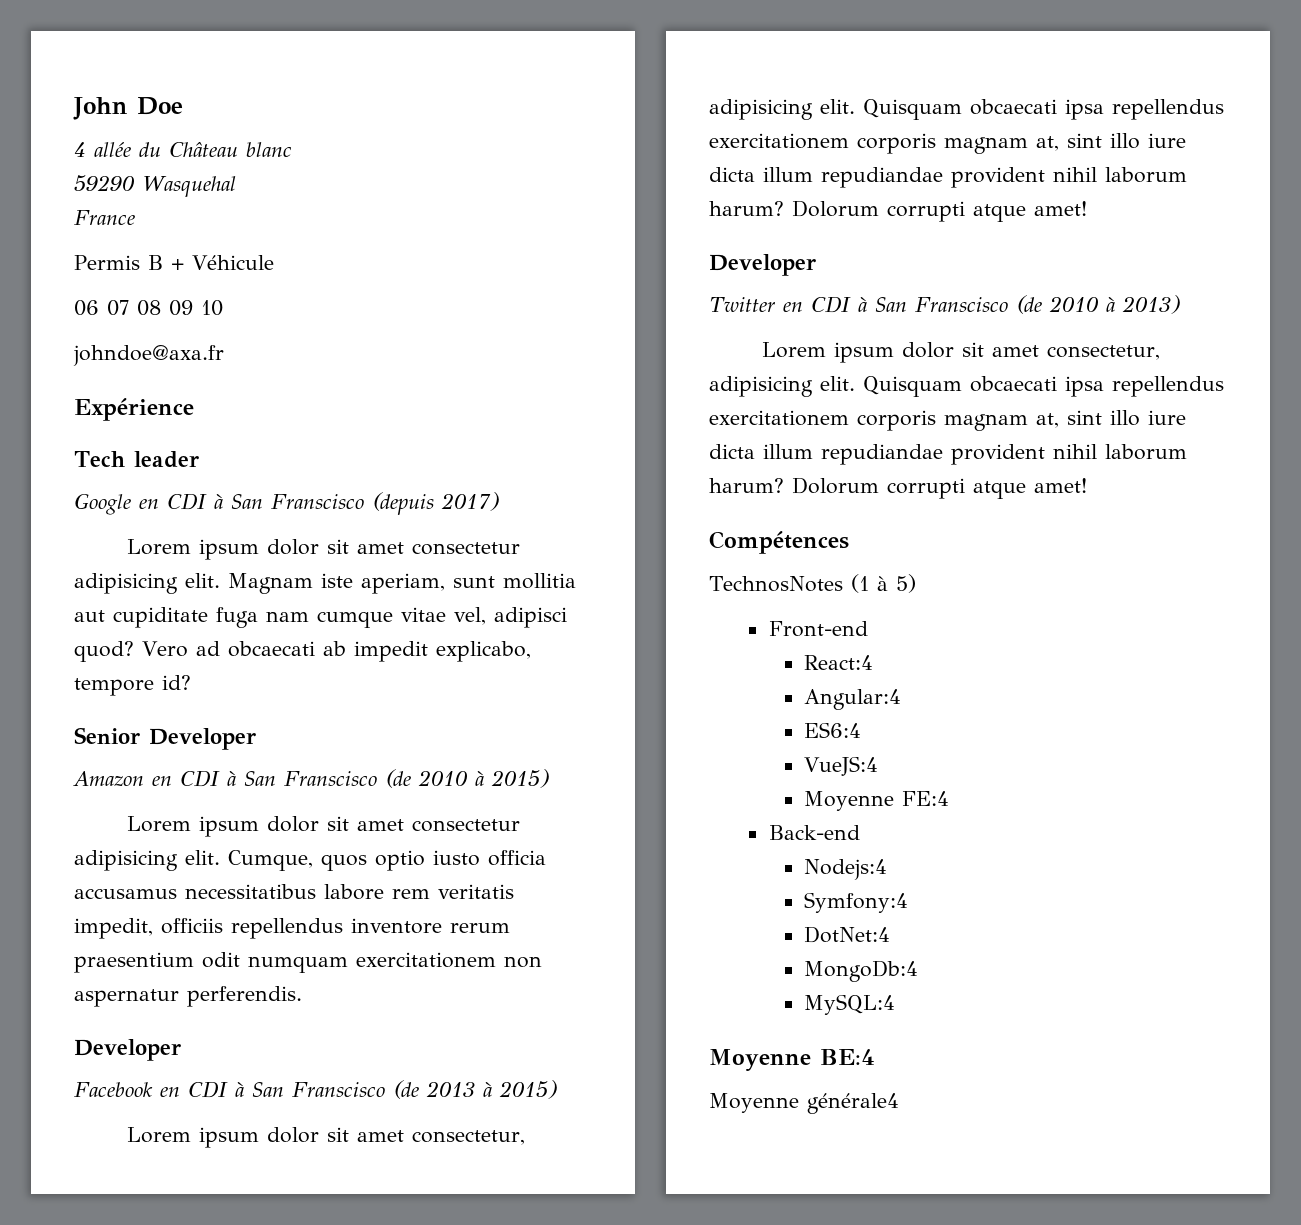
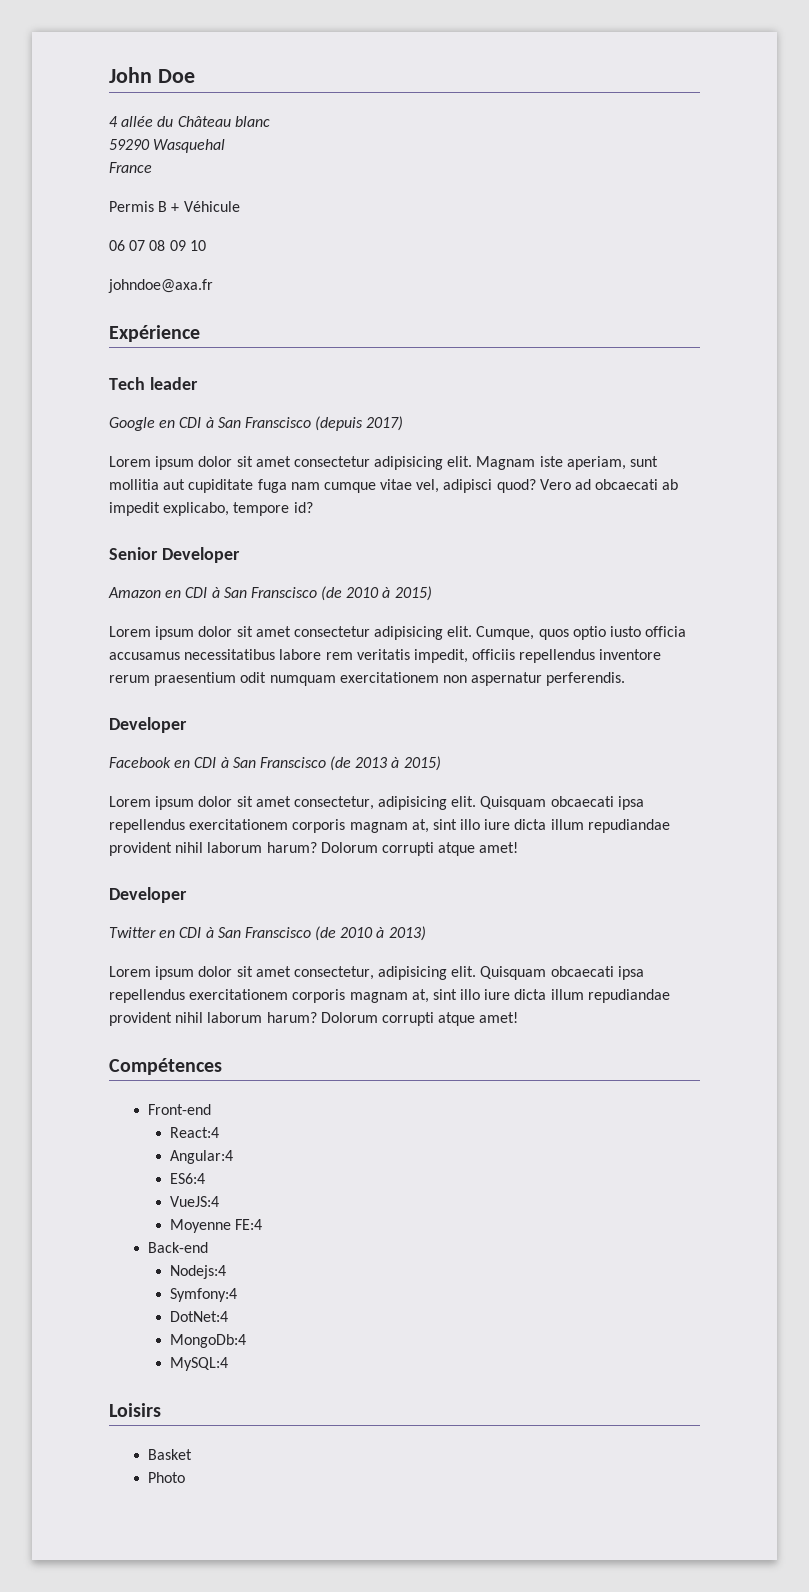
[709,574,916,593] // TechnosNotes (1 à 5) -> (222, 1066) none
[709,1049,875,1071] [709,1093,899,1114] Moyenne BE:4 // Moyenne générale4 -> [109,1403,161,1417] [147,1449,192,1460] [147,1472,185,1483] Loisirs // Basket // Photo

